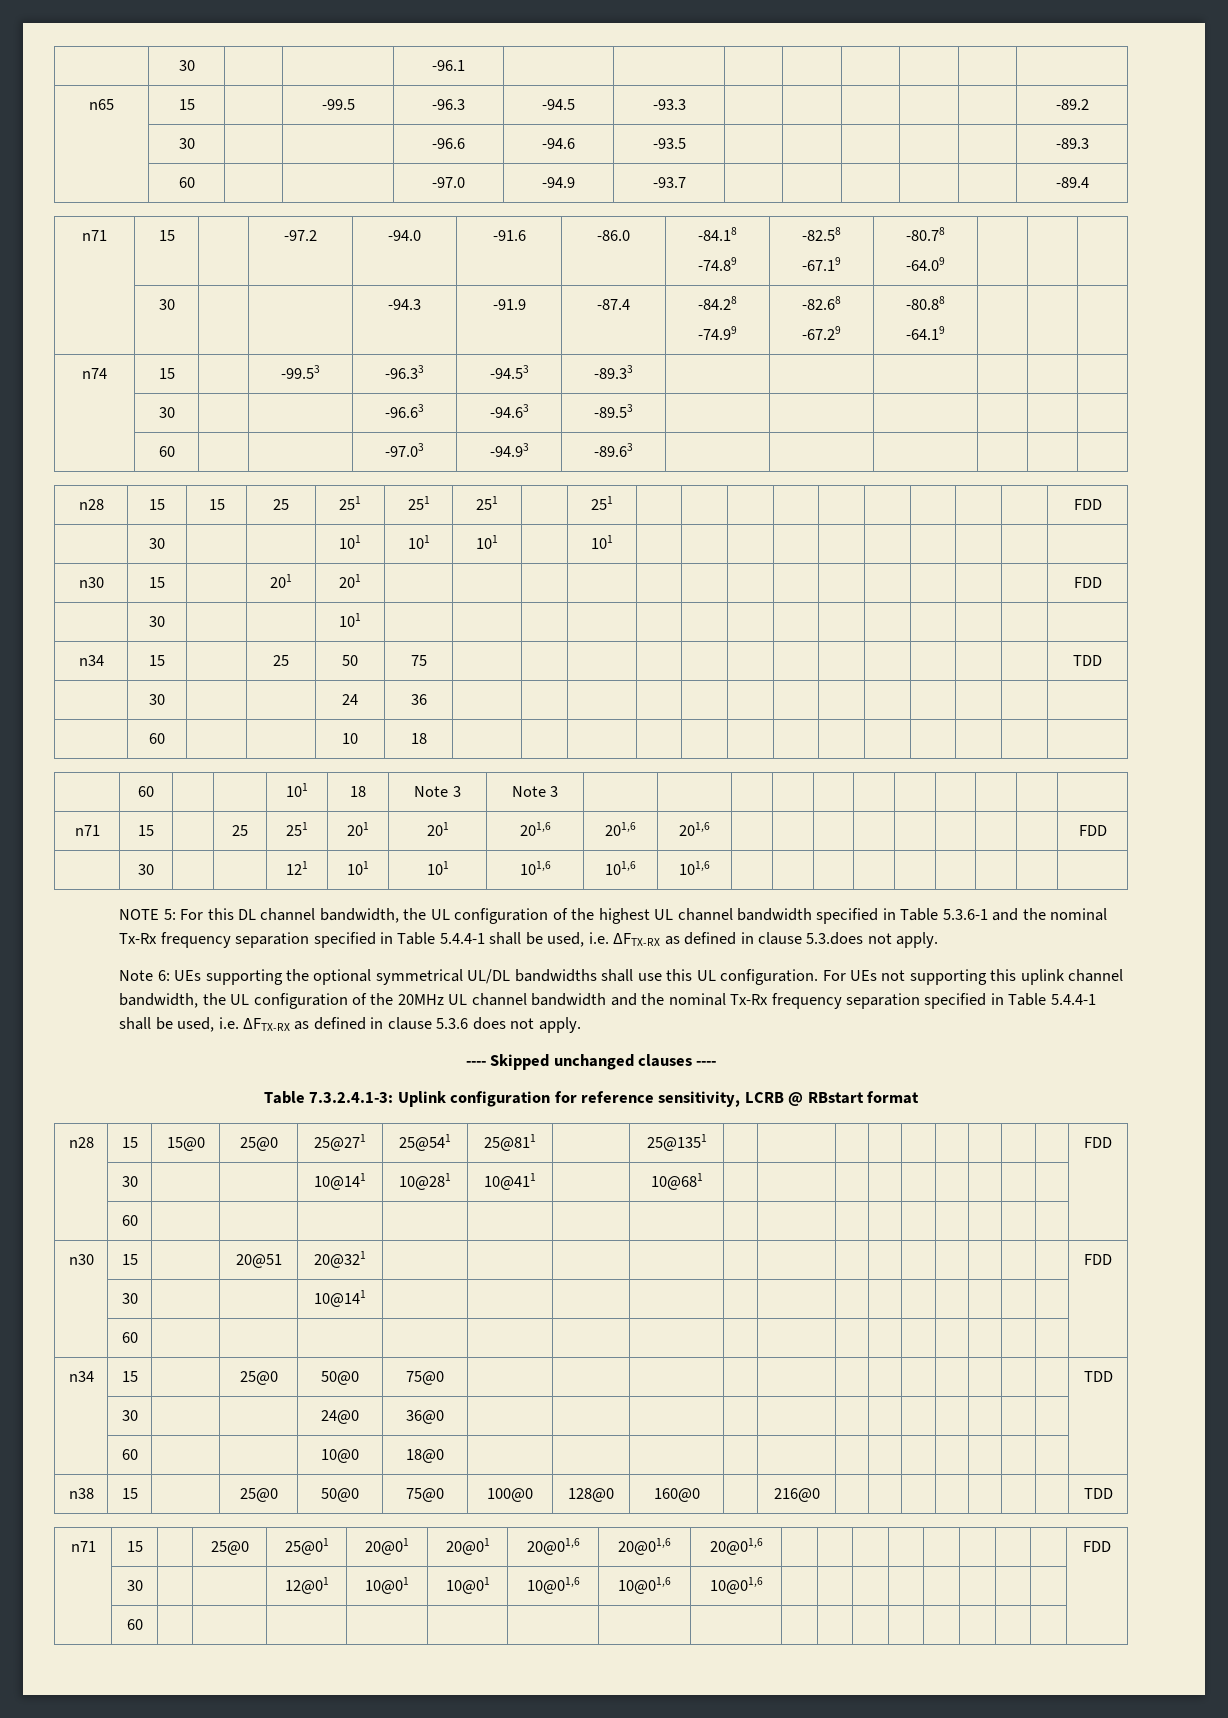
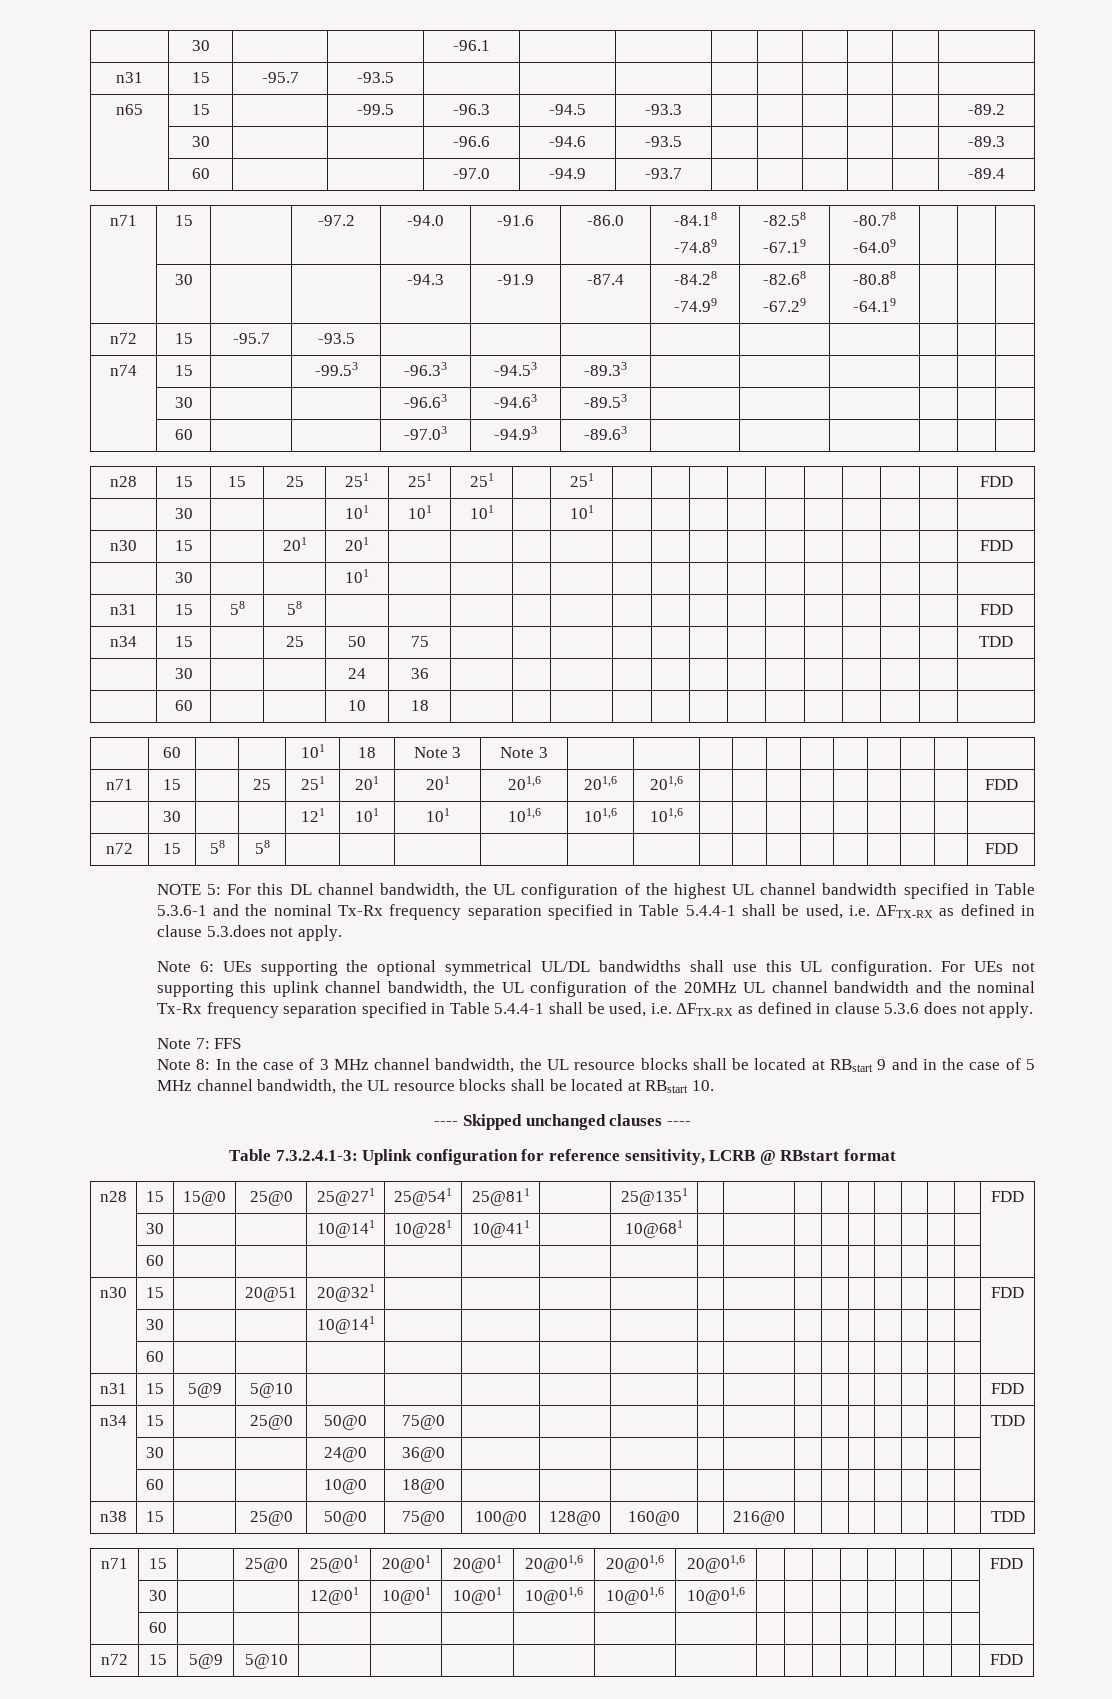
(465, 65) none -> [116,72,143,83] [191,72,210,83] [261,72,299,83] [357,72,394,83] // n31 | 15 | -95.7 | -93.5 | | | | | | | | |
(945, 333) none -> [110,333,137,344] [174,333,193,344] [232,333,270,344] [317,333,355,344] // n72 | 15 | -95.7 | -93.5 | | | | | | | | |
(361, 620) none -> [110,604,137,615] [174,604,193,615] [229,601,245,615] [287,601,302,615] [979,604,1013,615] // n31 | 15 | 58 | 58 | | | | | | | | | | | | | | | FDD
(710, 868) none -> [106,843,133,854] [163,843,181,854] [209,840,225,854] [254,840,270,854] [984,843,1018,854] // n72 | 15 | 58 | 58 | | | | | | | | | | | | | | | FDD
(581, 1025) none -> [156,1038,242,1049] [156,1058,1036,1073] [156,1079,715,1094] // Note 7: FFS // Note 8: In the case of 3 MHz channel bandwidth, the UL resource blocks shall be located at RBstart 9 and in the case of 5 MHz channel bandwidth, the UL resource blocks shall be located at RBstart 10.
(138, 1337) none -> [100,1383,127,1394] [146,1383,164,1394] [187,1383,222,1398] [249,1383,293,1398] [991,1383,1024,1394] // n31 | 15 | 5@9 | 5@10 | | | | | | | | | | | | | | | FDD
(143, 1624) none -> [101,1654,128,1665] [149,1654,167,1665] [188,1654,223,1669] [244,1654,288,1669] [990,1654,1024,1665] // n72 | 15 | 5@9 | 5@10 | | | | | | | | | | | | | | | FDD

